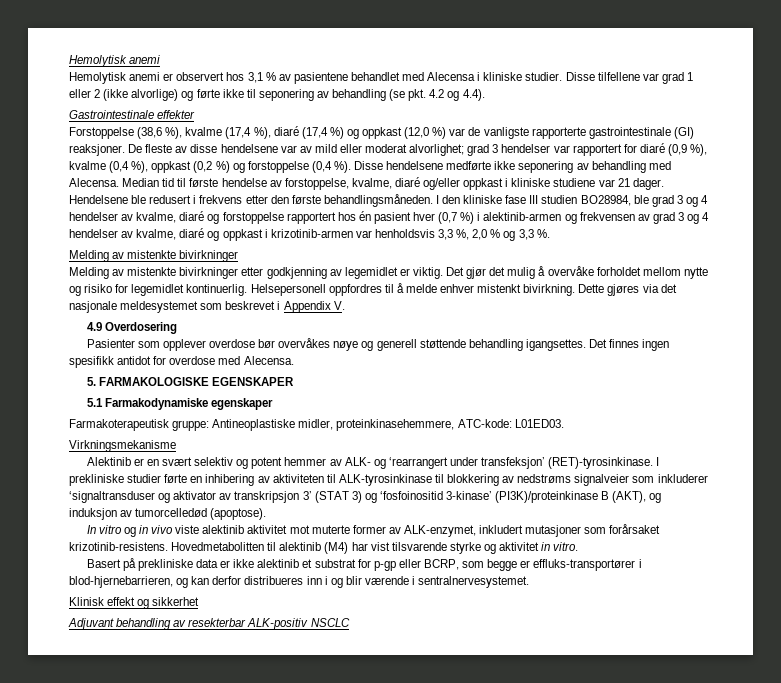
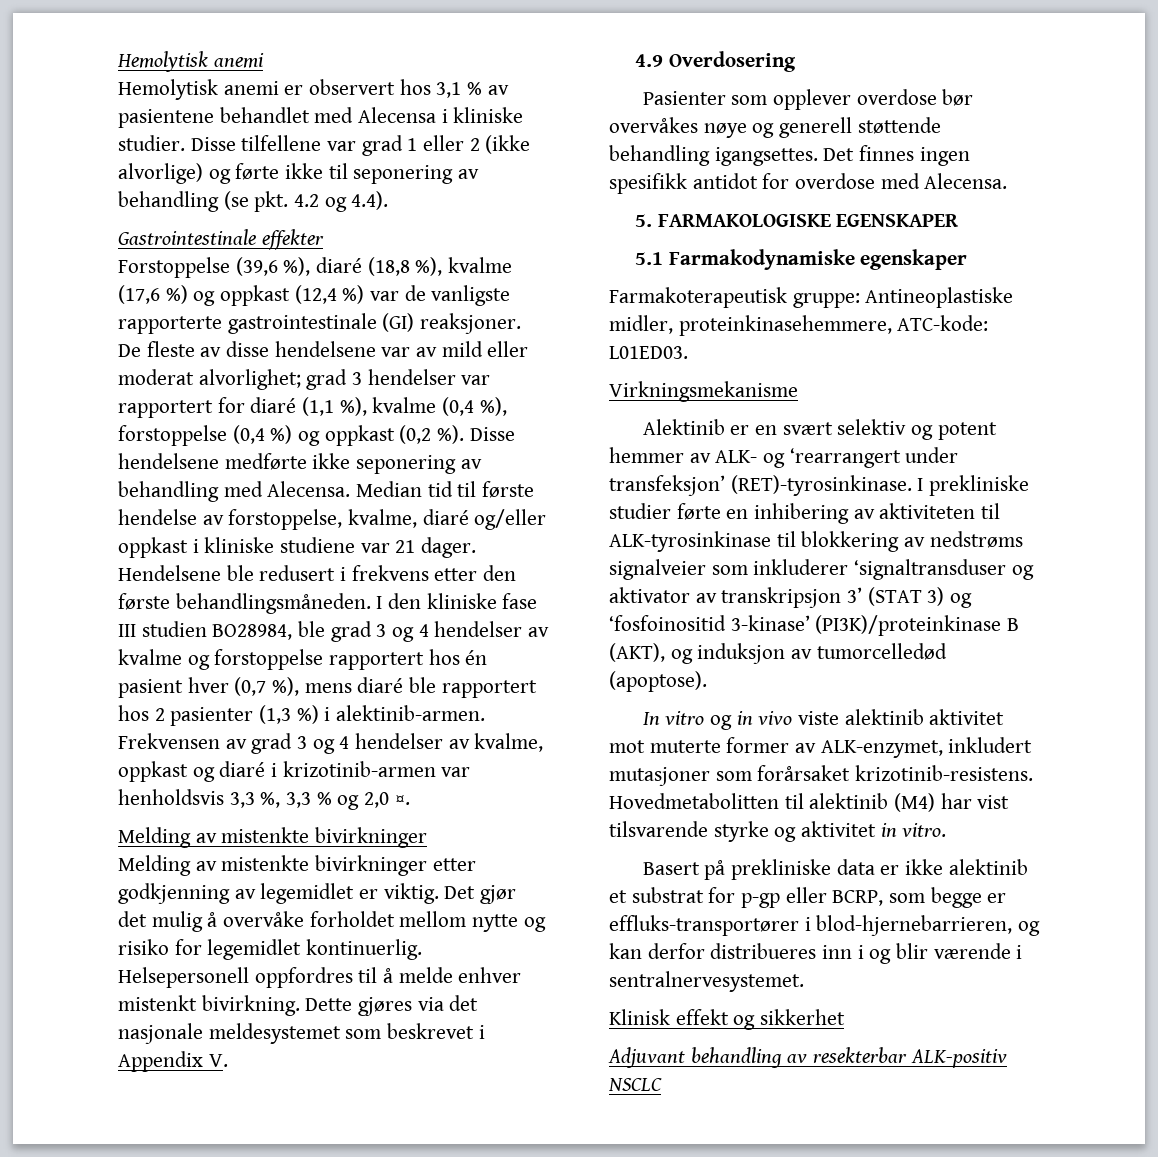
[137,126,430,139] (38,6 %), kvalme (17,4 %), diaré (17,4 %) og oppkast (12,0 -> [235,257,513,276] [118,285,337,306] (39,6 %), diaré (18,8 %), kvalme (17,6 %) og oppkast (12,4
[667,144,687,156] (0,9 -> [302,397,335,416] (1,1
[151,161,332,173] oppkast (0,2 %) og forstoppelse (0,4 -> [118,425,432,446] forstoppelse (0,4 %) og oppkast (0,2
[136,211,205,223] kvalme, diaré -> [118,649,182,665] kvalme
[460,212,635,224] %) i alektinib-armen og frekvensen -> [272,677,537,698] [118,705,486,726] [118,733,220,749] %), mens diaré ble rapportert hos 2 pasienter (1,3 %) i alektinib-armen. Frekvensen
[179,228,263,241] diaré og oppkast -> [118,761,266,782] oppkast og diaré
[472,229,488,240] 2,0 -> [286,792,312,808] 3,3
[518,229,550,240] 3,3 %. -> [364,792,410,808] 2,0 ¤.

